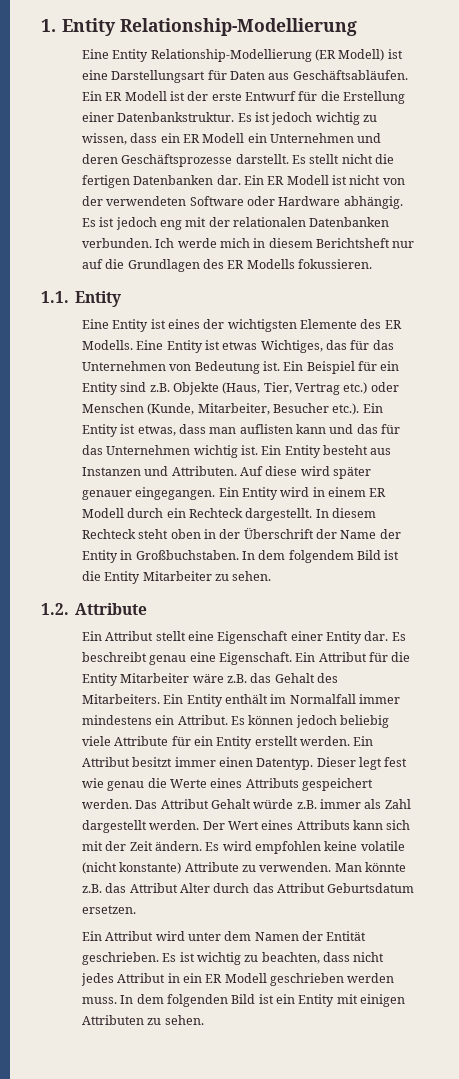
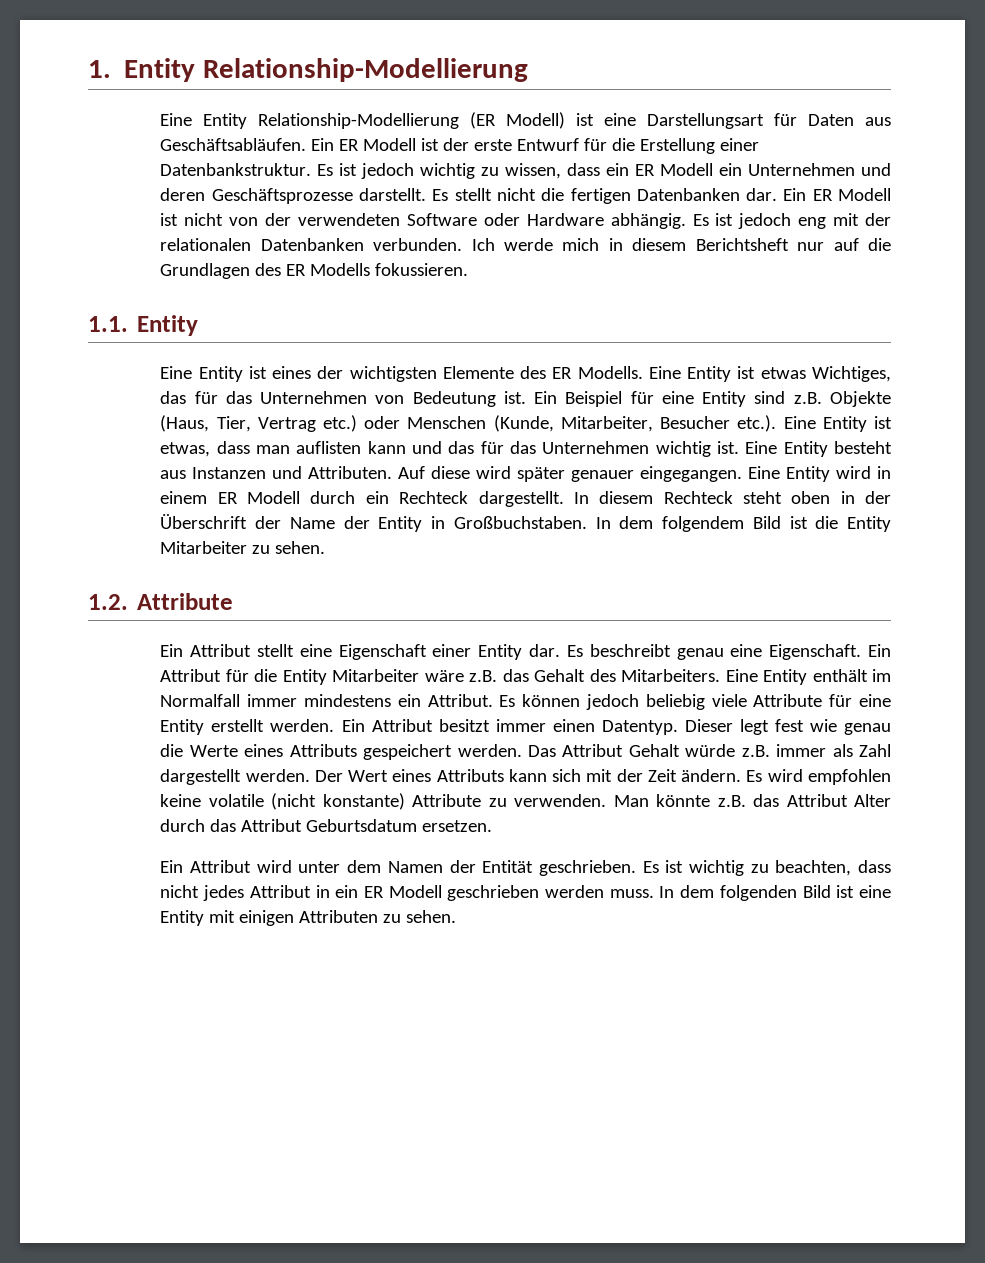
[380,361,400,371] ein -> [661,391,694,404] eine
[362,403,383,413] Ein -> [783,416,816,429] Eine
[261,445,282,455] Ein -> [745,441,778,454] Eine
[218,487,239,497] Ein -> [748,466,781,479] Eine
[163,694,184,704] Ein -> [725,669,758,682] Eine
[193,736,213,746] ein -> [858,694,891,707] eine
[276,994,296,1004] ein -> [859,885,892,898] eine

